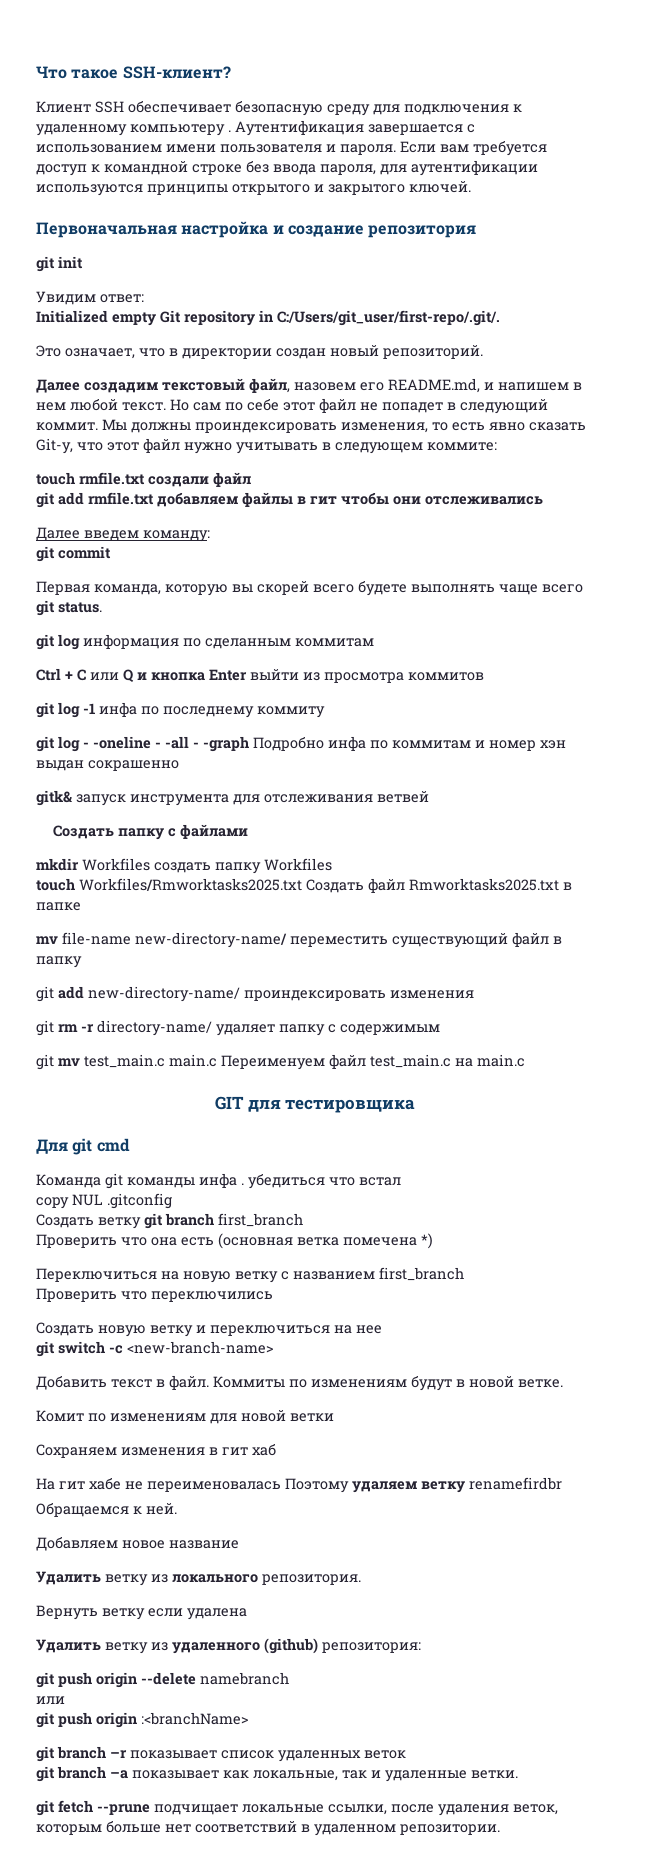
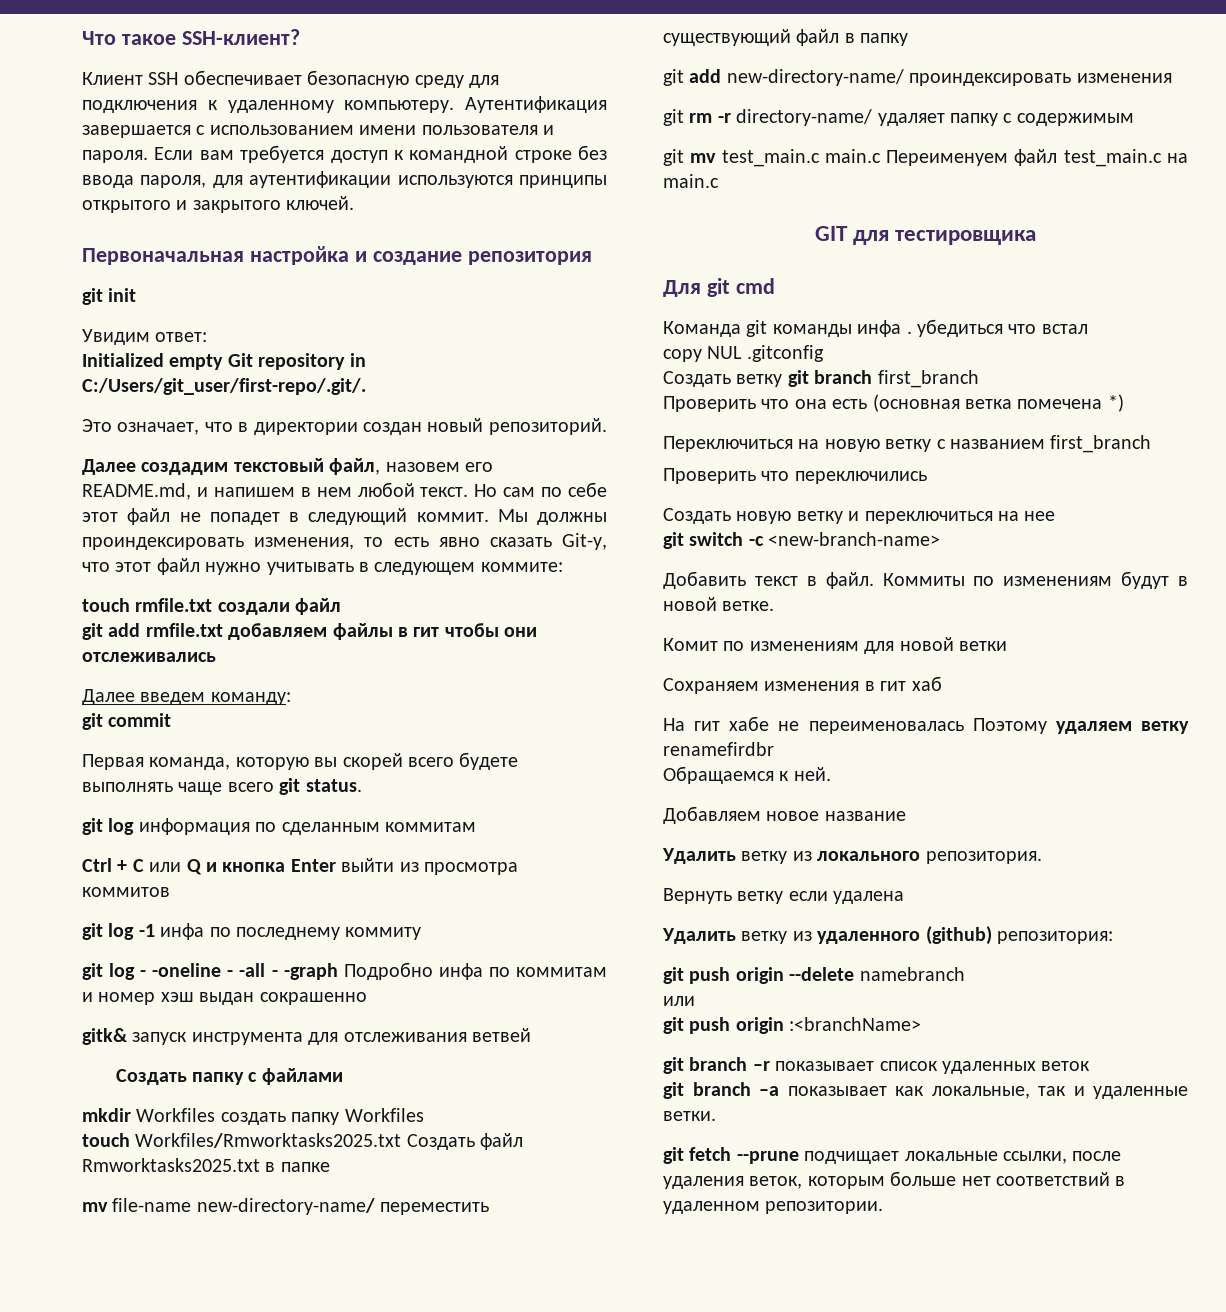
[130,124,231,136] компьютеру . -> [344,100,455,113] компьютеру.
[540,740,566,749] хэн -> [160,992,194,1002] хэш

